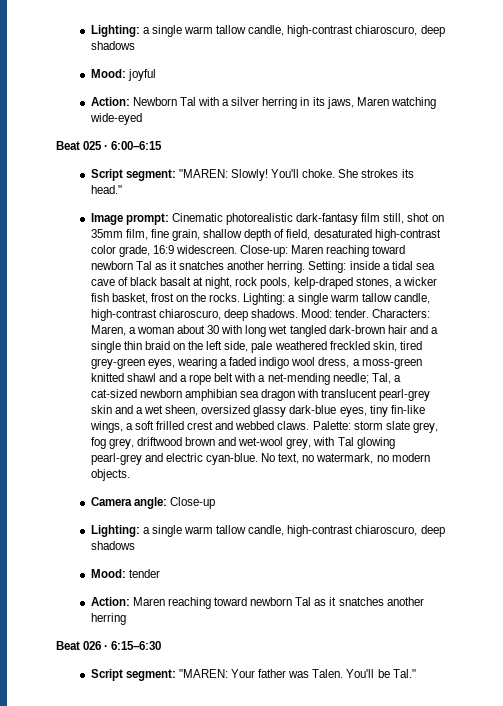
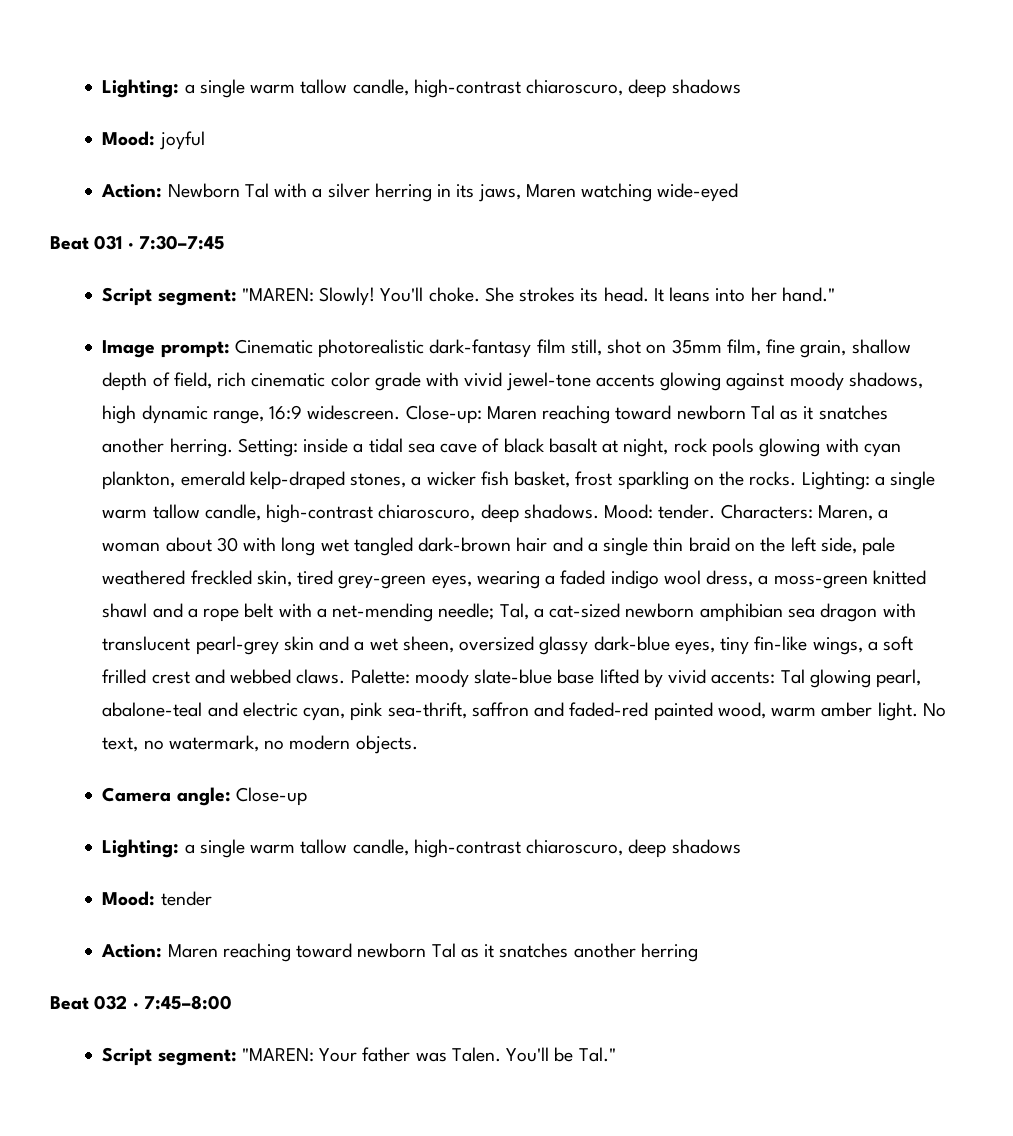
[83,141,163,150] 025 · 6:00–6:15 -> [94,235,225,250] 031 · 7:30–7:45
[90,185,122,194] head." -> [603,287,835,302] head. It leans into her hand."
[313,229,441,241] [90,245,150,257] desaturated high-contrast color grade, -> [217,372,923,391] [102,405,264,424] rich cinematic color grade with vivid jewel-tone accents glowing against moody shadows, high dynamic range,
[260,277,291,289] pools, -> [711,438,901,457] [102,471,245,490] pools glowing with cyan plankton, emerald
(174, 297) none -> [617,471,689,490] sparkling
[353,421,438,433] [90,437,395,449] [90,453,259,465] storm slate grey, fog grey, driftwood brown and wet-wool grey, with Tal glowing pearl-grey and electric cyan-blue. -> [414,669,922,688] [102,702,918,721] moody slate-blue base lifted by vivid accents: Tal glowing pearl, abalone-teal and electric cyan, pink sea-thrift, saffron and faded-red painted wood, warm amber light.
[83,641,162,650] 026 · 6:15–6:30 -> [94,995,232,1010] 032 · 7:45–8:00

